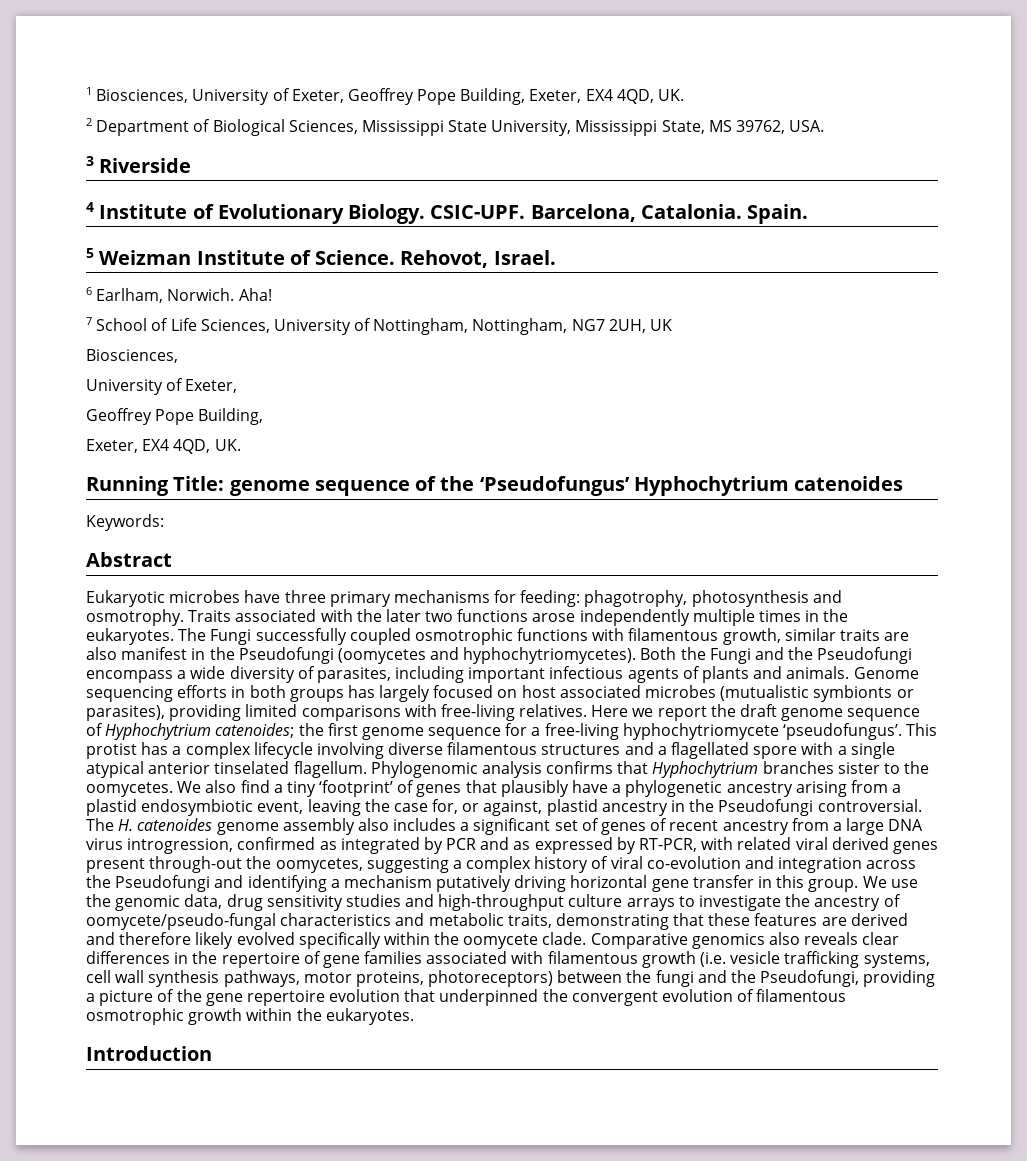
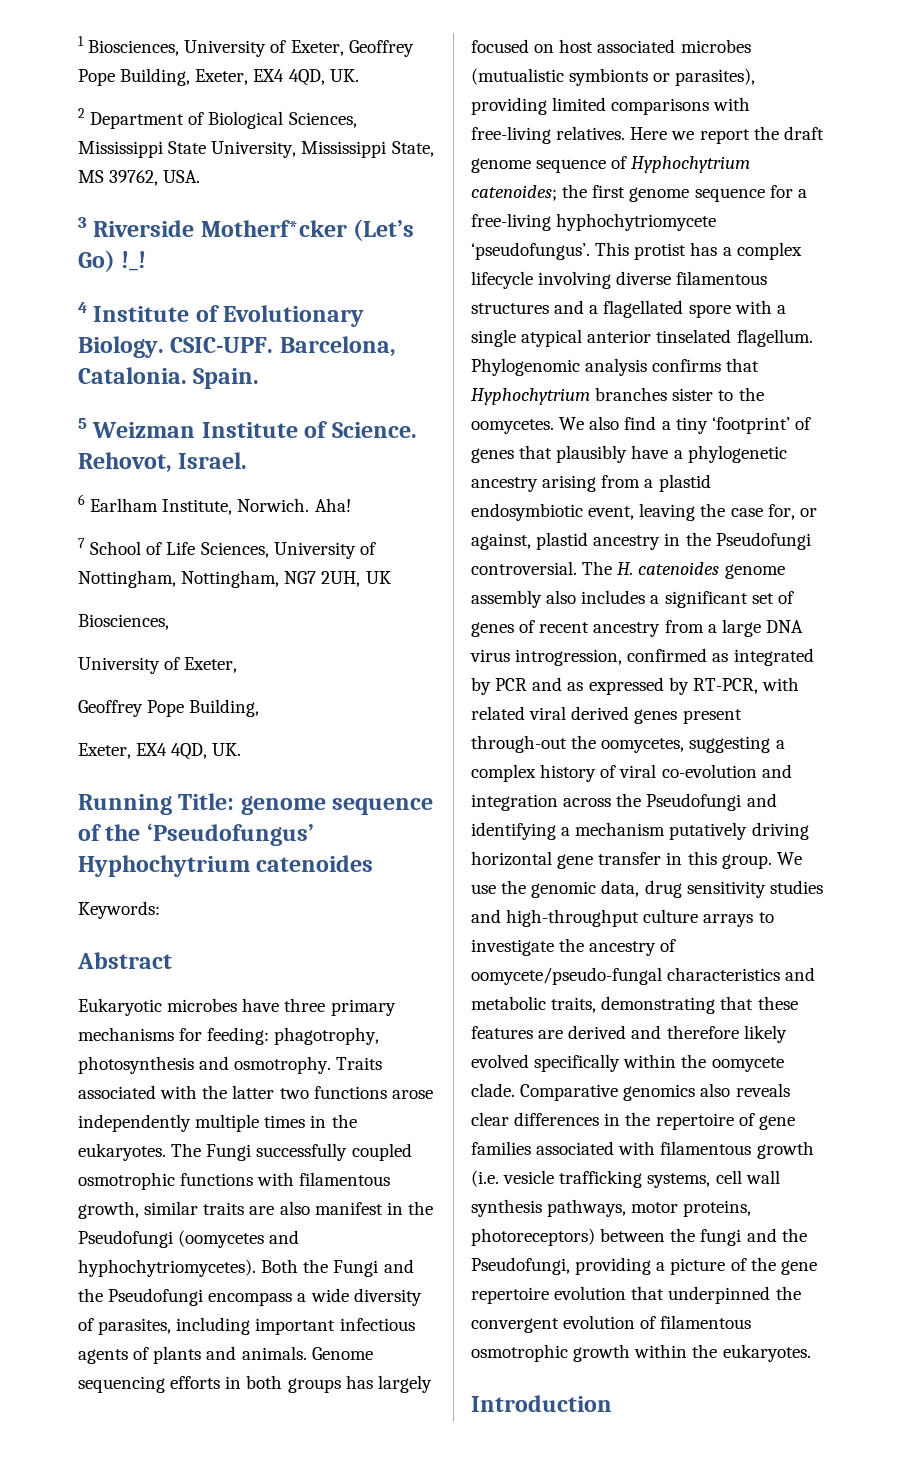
(192, 165) none -> [200,219,415,241] [78,250,147,272] Motherf*cker (Let’s Go) !_!
[96,288,164,303] Earlham, -> [90,498,233,515] Earlham Institute,
[385,609,421,622] later -> [232,1085,275,1099] latter

